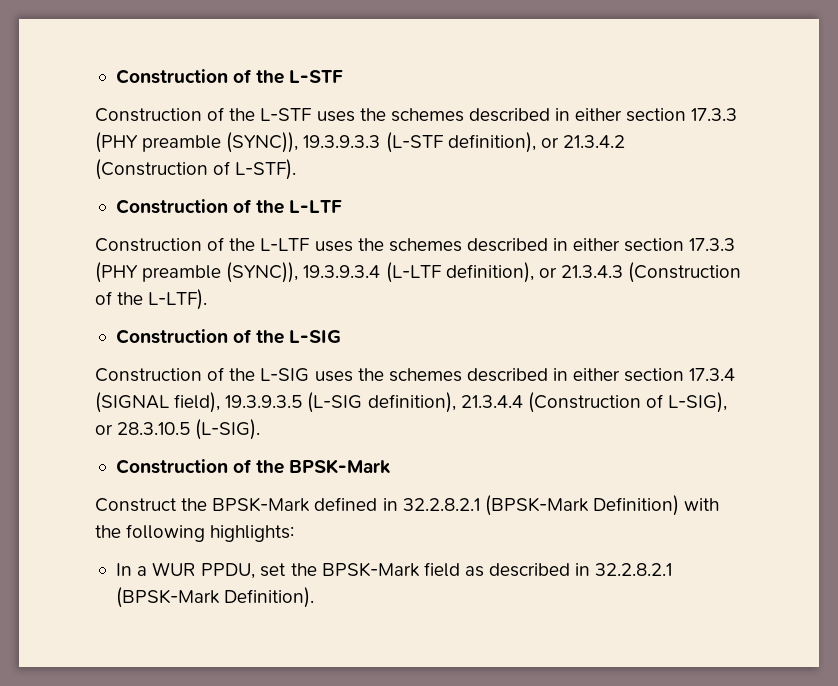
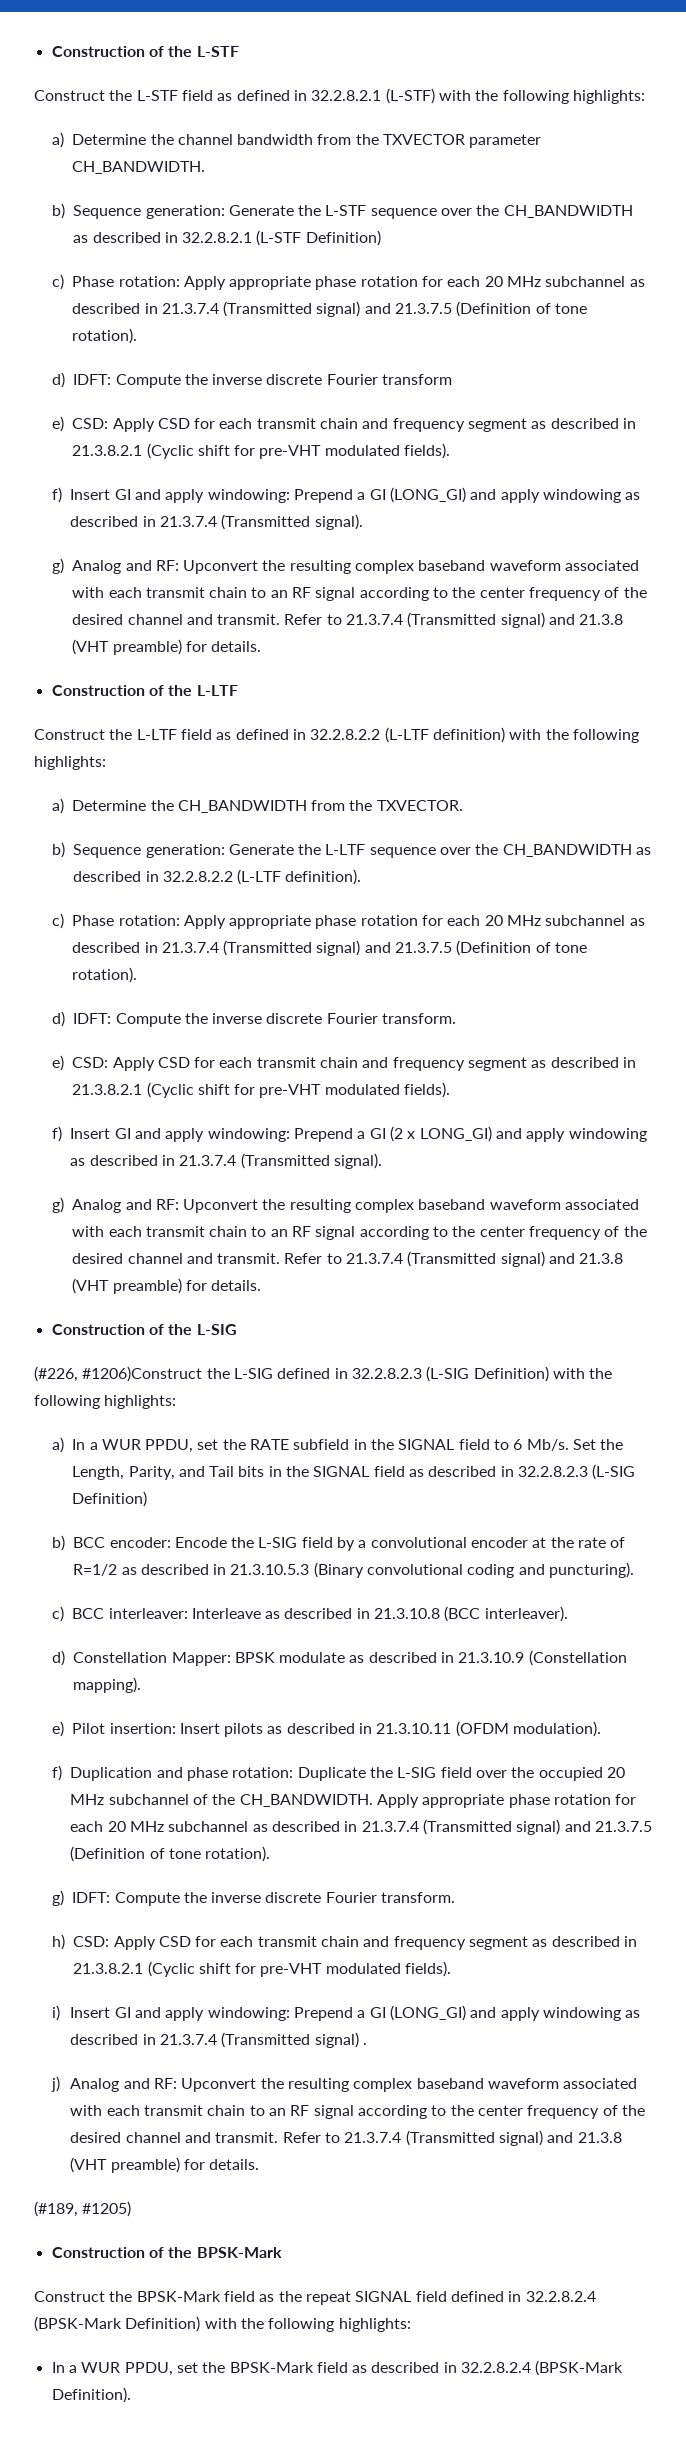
[95,107,738,122] [95,132,625,153] [95,159,297,180] [115,199,343,214] [95,237,736,252] [95,262,742,283] [95,289,208,310] [115,329,342,344] [95,367,736,382] [95,392,728,413] [95,419,261,440] Construction of the L-STF uses the schemes described in either section 17.3.3 (PHY preamble (SYNC)), 19.3.9.3.3 (L-STF definition), or 21.3.4.2 (Construction of L-STF). // Construction of the L-LTF // Construction of the L-LTF uses the schemes described in either section 17.3.3 (PHY preamble (SYNC)), 19.3.9.3.4 (L-LTF definition), or 21.3.4.3 (Construction of the L-LTF). // Construction of the L-SIG // Construction of the L-SIG uses the schemes described in either section 17.3.4 (SIGNAL field), 19.3.9.3.5 (L-SIG definition), 21.3.4.4 (Construction of L-SIG), or 28.3.10.5 (L-SIG). -> [34,88,645,104] [52,132,542,148] [72,161,206,174] [52,203,633,219] [73,230,381,246] [52,274,645,290] [72,301,588,317] [72,328,138,344] [52,372,453,388] [52,416,637,432] [72,443,451,459] [52,487,641,503] [70,514,363,530] [52,558,640,574] [72,587,647,601] [72,612,624,628] [72,639,262,655] [51,685,238,696] [34,727,639,743] [34,756,106,770] [52,798,463,814] [52,842,652,858] [73,869,362,885] [52,913,645,929] [72,940,588,956] [72,967,138,983] [52,1011,457,1027] [52,1055,637,1071] [72,1082,451,1098] [52,1126,647,1142] [70,1153,383,1169] [52,1197,640,1213] [72,1226,647,1240] [72,1251,624,1267] [72,1278,262,1294] [51,1324,237,1335] [34,1366,613,1382] [34,1395,177,1409] [52,1437,624,1453] [72,1464,636,1480] [72,1491,148,1507] [52,1535,626,1551] [73,1562,635,1578] [52,1606,568,1622] [52,1650,627,1666] [73,1677,142,1693] [52,1721,602,1737] [52,1765,625,1781] [70,1794,637,1808] [70,1819,652,1835] [70,1846,271,1862] [52,1890,456,1906] [52,1934,638,1950] [73,1961,452,1977] [52,2005,641,2021] [70,2032,368,2048] [51,2076,638,2092] [70,2105,645,2119] [70,2130,622,2146] [70,2157,260,2173] [34,2201,132,2217] Construct the L-STF field as defined in 32.2.8.2.1 (L-STF) with the following highlights: // a) Determine the channel bandwidth from the TXVECTOR parameter CH_BANDWIDTH. // b) Sequence generation: Generate the L-STF sequence over the CH_BANDWIDTH as described in 32.2.8.2.1 (L-STF Definition) // c) Phase rotation: Apply appropriate phase rotation for each 20 MHz subchannel as described in 21.3.7.4 (Transmitted signal) and 21.3.7.5 (Definition of tone rotation). // d) IDFT: Compute the inverse discrete Fourier transform // e) CSD: Apply CSD for each transmit chain and frequency segment as described in 21.3.8.2.1 (Cyclic shift for pre-VHT modulated fields). // f) Insert GI and apply windowing: Prepend a GI (LONG_GI) and apply windowing as described in 21.3.7.4 (Transmitted signal). // g) Analog and RF: Upconvert the resulting complex baseband waveform associated with each transmit chain to an RF signal according to the center frequency of the desired channel and transmit. Refer to 21.3.7.4 (Transmitted signal) and 21.3.8 (VHT preamble) for details. // Construction of the L-LTF // Construct the L-LTF field as defined in 32.2.8.2.2 (L-LTF definition) with the following highlights: // a) Determine the CH_BANDWIDTH from the TXVECTOR. // b) Sequence generation: Generate the L-LTF sequence over the CH_BANDWIDTH as described in 32.2.8.2.2 (L-LTF definition). // c) Phase rotation: Apply appropriate phase rotation for each 20 MHz subchannel as described in 21.3.7.4 (Transmitted signal) and 21.3.7.5 (Definition of tone rotation). // d) IDFT: Compute the inverse discrete Fourier transform. // e) CSD: Apply CSD for each transmit chain and frequency segment as described in 21.3.8.2.1 (Cyclic shift for pre-VHT modulated fields). // f) Insert GI and apply windowing: Prepend a GI (2 x LONG_GI) and apply windowing as described in 21.3.7.4 (Transmitted signal). // g) Analog and RF: Upconvert the resulting complex baseband waveform associated with each transmit chain to an RF signal according to the center frequency of the desired channel and transmit. Refer to 21.3.7.4 (Transmitted signal) and 21.3.8 (VHT preamble) for details. // Construction of the L-SIG // (#226, #1206)Construct the L-SIG defined in 32.2.8.2.3 (L-SIG Definition) with the following highlights: // a) In a WUR PPDU, set the RATE subfield in the SIGNAL field to 6 Mb/s. Set the Length, Parity, and Tail bits in the SIGNAL field as described in 32.2.8.2.3 (L-SIG Definition) // b) BCC encoder: Encode the L-SIG field by a convolutional encoder at the rate of R=1/2 as described in 21.3.10.5.3 (Binary convolutional coding and puncturing). // c) BCC interleaver: Interleave as described in 21.3.10.8 (BCC interleaver). // d) Constellation Mapper: BPSK modulate as described in 21.3.10.9 (Constellation mapping). // e) Pilot insertion: Insert pilots as described in 21.3.10.11 (OFDM modulation). // f) Duplication and phase rotation: Duplicate the L-SIG field over the occupied 20 MHz subchannel of the CH_BANDWIDTH. Apply appropriate phase rotation for each 20 MHz subchannel as described in 21.3.7.4 (Transmitted signal) and 21.3.7.5 (Definition of tone rotation). // g) IDFT: Compute the inverse discrete Fourier transform. // h) CSD: Apply CSD for each transmit chain and frequency segment as described in 21.3.8.2.1 (Cyclic shift for pre-VHT modulated fields). // i) Insert GI and apply windowing: Prepend a GI (LONG_GI) and apply windowing as described in 21.3.7.4 (Transmitted signal) . // j) Analog and RF: Upconvert the resulting complex baseband waveform associated with each transmit chain to an RF signal according to the center frequency of the desired channel and transmit. Refer to 21.3.7.4 (Transmitted signal) and 21.3.8 (VHT preamble) for details. // (#189, #1205)
[314,497,480,511] defined in 32.2.8.2.1 -> [223,2291,596,2305] field as the repeat SIGNAL field defined in 32.2.8.2.4
[595,563,673,576] 32.2.8.2.1 -> [461,2362,532,2373] 32.2.8.2.4

